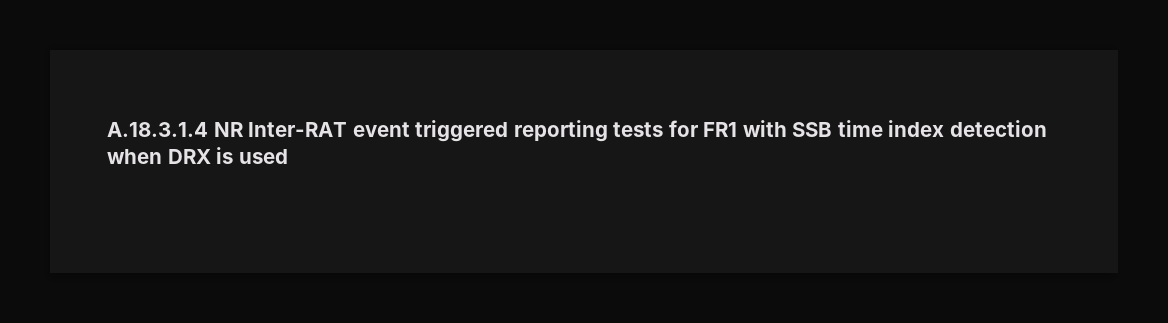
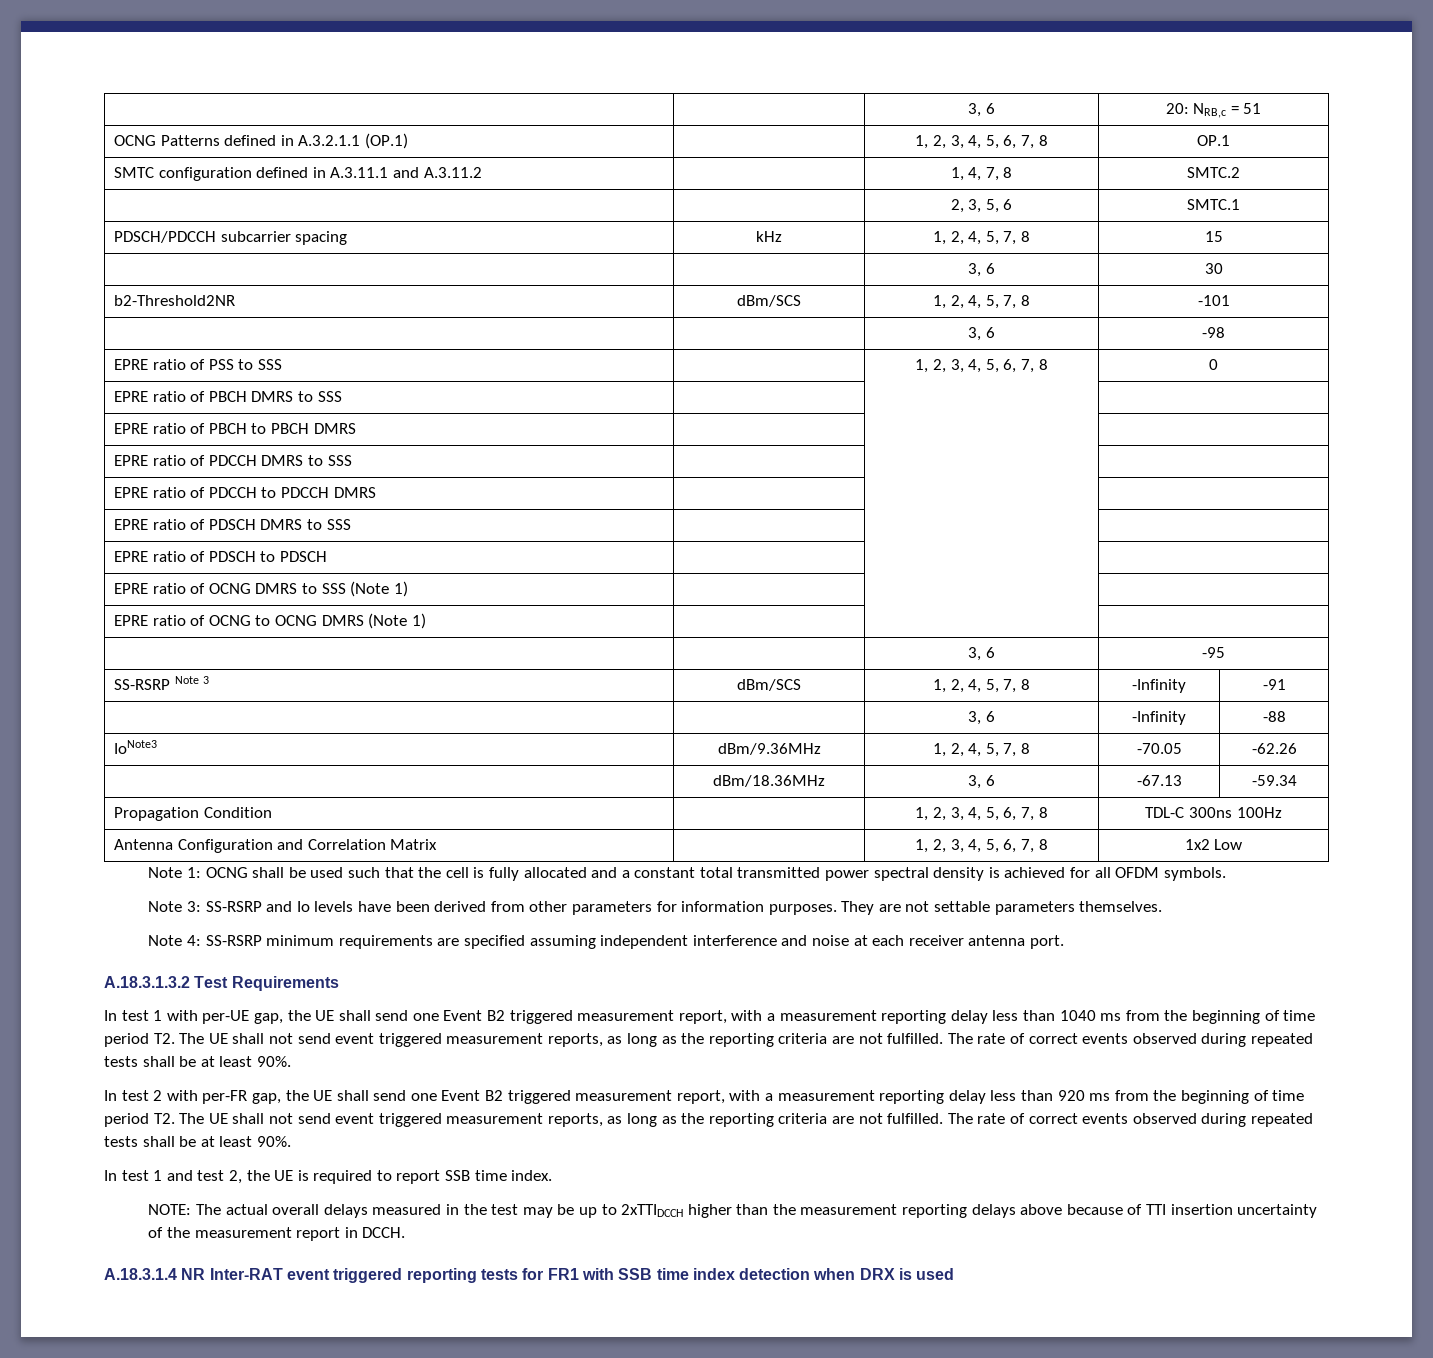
(107, 129) none -> [968,103,995,117] [1165,103,1262,118] [114,133,409,149] [915,135,1048,149] [1197,135,1230,146] [114,167,482,181] [950,167,1013,181] [1187,167,1240,178] [950,199,1013,213] [1187,199,1240,210] [114,231,348,245] [756,231,782,242] [933,231,1030,245] [1204,231,1223,242] [968,263,995,277] [1204,263,1223,274] [114,295,236,306] [737,295,801,307] [933,295,1030,309] [1197,295,1230,306] [968,327,995,341] [1202,327,1225,338] [114,359,283,370] [915,359,1048,373] [1209,359,1218,370] [114,391,342,402] [114,423,356,434] [114,455,352,466] [114,487,376,498] [114,519,351,530] [114,551,328,562] [114,581,408,597] [114,613,426,629] [968,647,995,661] [1202,647,1225,658] [114,676,210,690] [737,679,801,691] [933,679,1030,693] [1132,679,1186,693] [1262,679,1286,690] [968,711,995,725] [1132,711,1186,725] [1262,711,1286,722] [114,740,158,754] [717,743,821,755] [933,743,1030,757] [1136,743,1182,754] [1251,743,1297,754] [713,775,825,787] [968,775,995,789] [1136,775,1182,786] [1251,775,1297,786] [114,807,272,821] [915,807,1048,821] [1145,807,1282,818] [114,839,438,853] [915,839,1048,853] [1184,839,1243,850] [148,867,1226,881] [148,901,1163,915] [148,935,1064,949] [104,976,339,991] [104,1010,1316,1024] [104,1033,1313,1047] [104,1056,291,1067] [104,1090,1305,1104] [104,1113,1313,1127] [104,1136,291,1147] [104,1170,553,1184] [148,1204,1318,1218] [148,1227,406,1241] | | 3, 6 | 20: NRB,c = 51 // OCNG Patterns defined in A.3.2.1.1 (OP.1) | | 1, 2, 3, 4, 5, 6, 7, 8 | OP.1 // SMTC configuration defined in A.3.11.1 and A.3.11.2 | | 1, 4, 7, 8 | SMTC.2 // | | 2, 3, 5, 6 | SMTC.1 // PDSCH/PDCCH subcarrier spacing | kHz | 1, 2, 4, 5, 7, 8 | 15 // | | 3, 6 | 30 // b2-Threshold2NR | dBm/SCS | 1, 2, 4, 5, 7, 8 | -101 // | | 3, 6 | -98 // EPRE ratio of PSS to SSS | | 1, 2, 3, 4, 5, 6, 7, 8 | 0 // EPRE ratio of PBCH DMRS to SSS | | | // EPRE ratio of PBCH to PBCH DMRS | | | // EPRE ratio of PDCCH DMRS to SSS | | | // EPRE ratio of PDCCH to PDCCH DMRS | | | // EPRE ratio of PDSCH DMRS to SSS | | | // EPRE ratio of PDSCH to PDSCH | | | // EPRE ratio of OCNG DMRS to SSS (Note 1) | | | // EPRE ratio of OCNG to OCNG DMRS (Note 1) | | | // | | 3, 6 | -95 // SS-RSRP Note 3 | dBm/SCS | 1, 2, 4, 5, 7, 8 | -Infinity | -91 // | | 3, 6 | -Infinity | -88 // IoNote3 | dBm/9.36MHz | 1, 2, 4, 5, 7, 8 | -70.05 | -62.26 // | dBm/18.36MHz | 3, 6 | -67.13 | -59.34 // Propagation Condition | | 1, 2, 3, 4, 5, 6, 7, 8 | TDL-C 300ns 100Hz // Antenna Configuration and Correlation Matrix | | 1, 2, 3, 4, 5, 6, 7, 8 | 1x2 Low // Note 1: OCNG shall be used such that the cell is fully allocated and a constant total transmitted power spectral density is achieved for all OFDM symbols. // Note 3: SS-RSRP and Io levels have been derived from other parameters for information purposes. They are not settable parameters themselves. // Note 4: SS-RSRP minimum requirements are specified assuming independent interference and noise at each receiver antenna port. // A.18.3.1.3.2 Test Requirements // In test 1 with per-UE gap, the UE shall send one Event B2 triggered measurement report, with a measurement reporting delay less than 1040 ms from the beginning of time period T2. The UE shall not send event triggered measurement reports, as long as the reporting criteria are not fulfilled. The rate of correct events observed during repeated tests shall be at least 90%. // In test 2 with per-FR gap, the UE shall send one Event B2 triggered measurement report, with a measurement reporting delay less than 920 ms from the beginning of time period T2. The UE shall not send event triggered measurement reports, as long as the reporting criteria are not fulfilled. The rate of correct events observed during repeated tests shall be at least 90%. // In test 1 and test 2, the UE is required to report SSB time index. // NOTE: The actual overall delays measured in the test may be up to 2xTTIDCCH higher than the measurement reporting delays above because of TTI insertion uncertainty of the measurement report in DCCH. //

